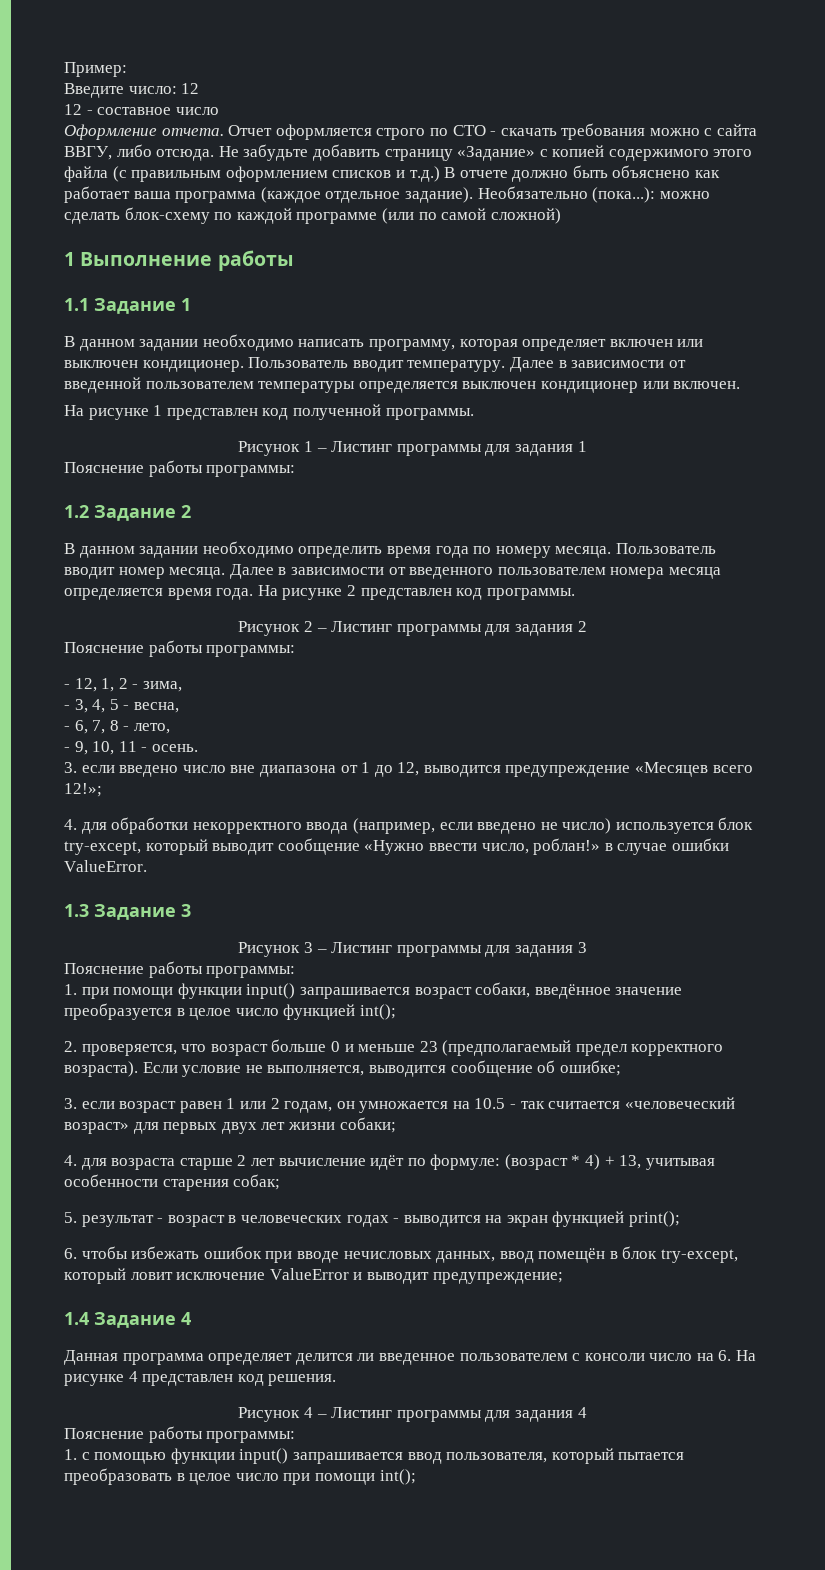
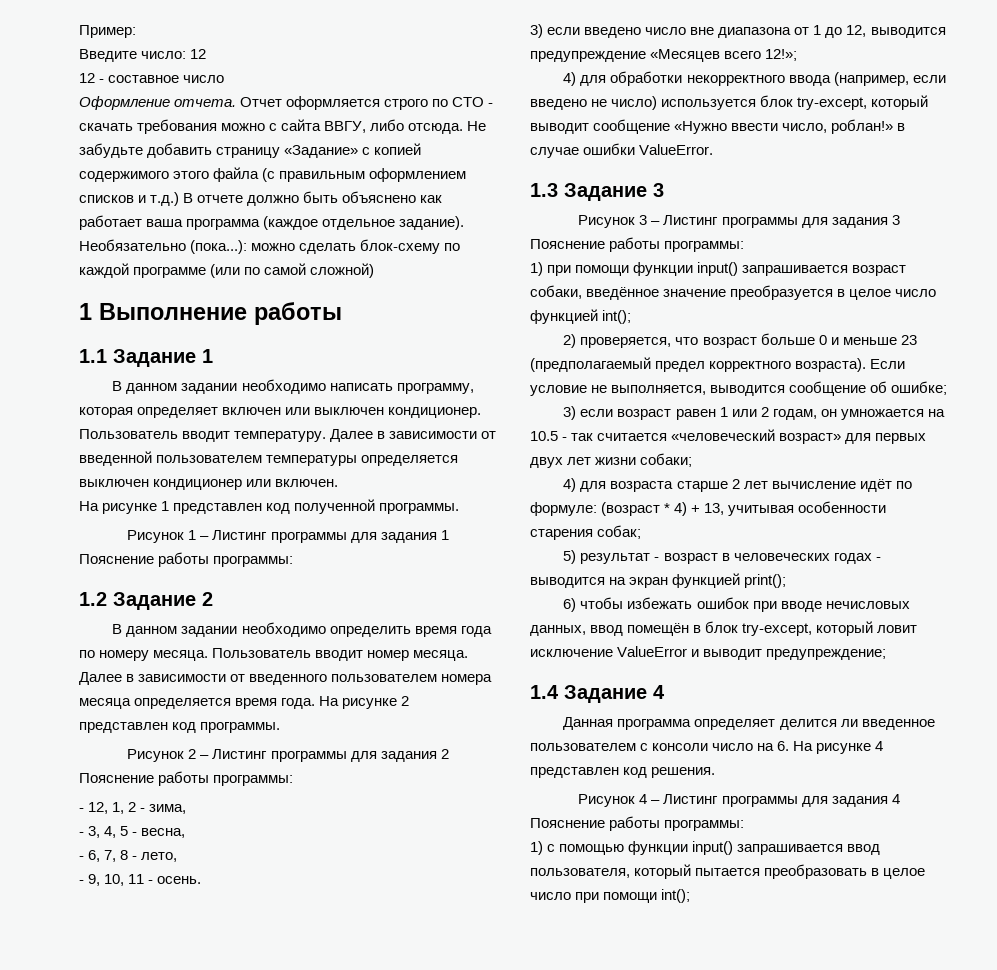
[64,762,77,773] 3. -> [530,24,543,38] 3)
[64,819,77,830] 4. -> [563,72,577,86] 4)
[64,984,77,995] 1. -> [530,262,543,276] 1)
[64,1041,77,1052] 2. -> [563,334,577,348] 2)
[64,1098,77,1109] 3. -> [563,406,577,420] 3)
[64,1155,77,1166] 4. -> [563,478,577,492] 4)
[64,1212,77,1223] 5. -> [563,550,577,564] 5)
[64,1248,77,1259] 6. -> [563,598,577,612] 6)
[64,1449,77,1460] 1. -> [530,841,543,855] 1)

